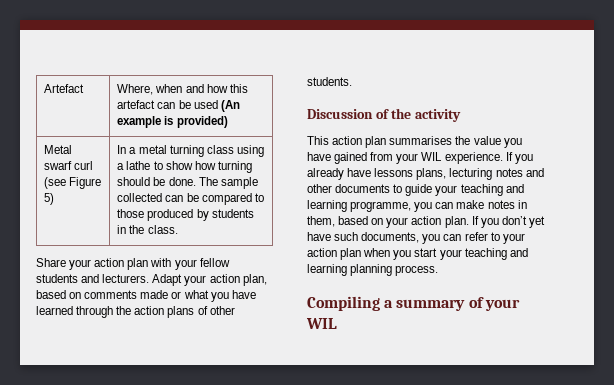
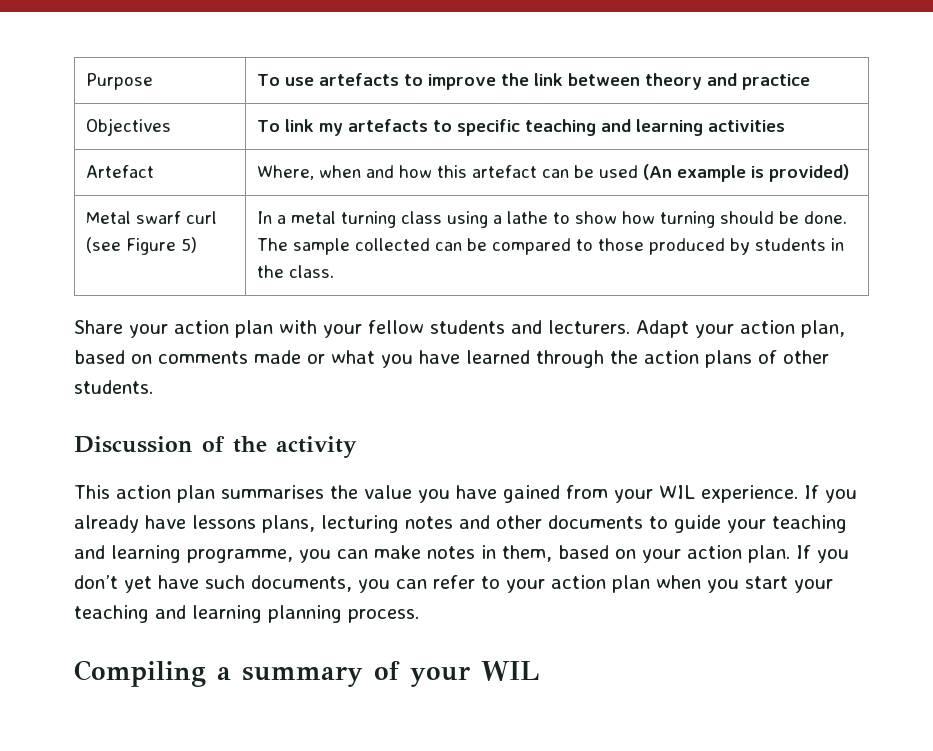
(44, 88) none -> [85,73,153,90] [256,73,810,90] [85,118,171,136] [256,119,785,136] Purpose | To use artefacts to improve the link between theory and practice // Objectives | To link my artefacts to specific teaching and learning activities //

